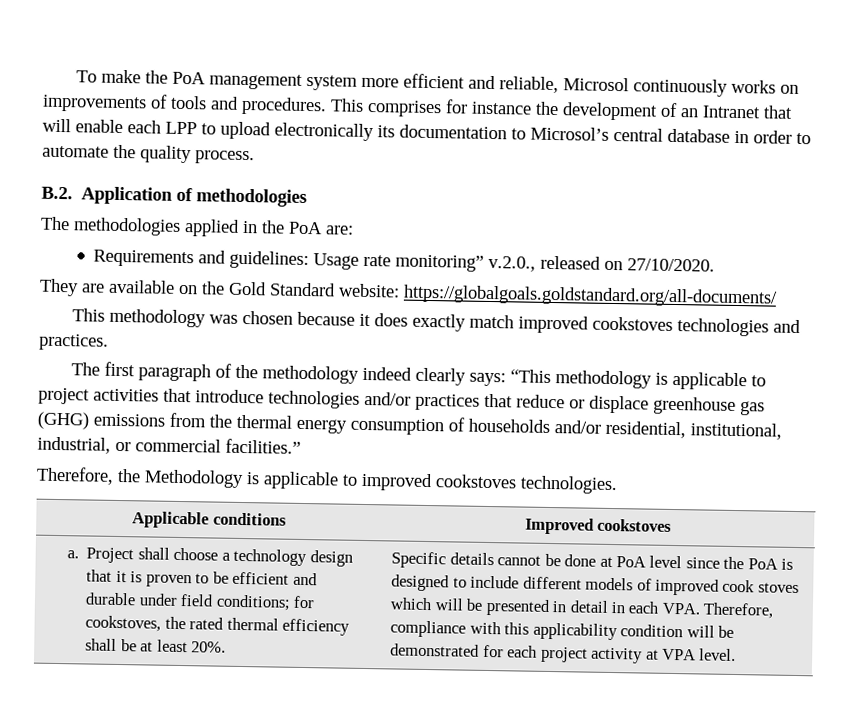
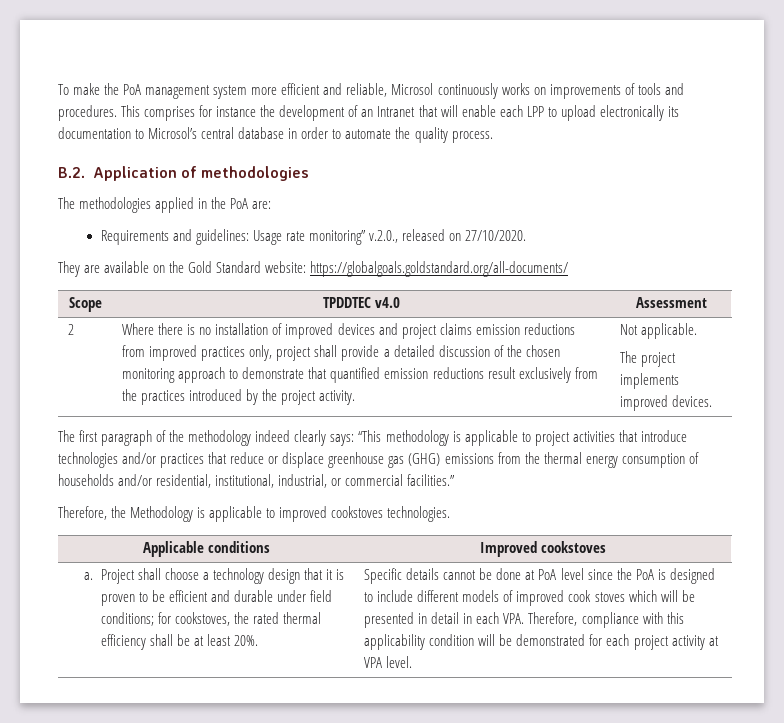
[71,308,801,337] [39,333,109,351] // This methodology was chosen because it does exactly match improved cookstoves technologies and practices. -> [69,297,102,312] [322,297,401,308] [635,297,707,308] [68,324,75,335] [122,323,575,339] [122,345,560,361] [122,367,598,383] [122,389,356,405] [620,323,698,339] [620,351,677,367] [620,373,680,389] [620,395,713,411] // Scope | TPDDTEC v4.0 | Assessment // 2 | Where there is no installation of improved devices and project claims emission reductions from improved practices only, project shall provide a detailed discussion of the chosen monitoring approach to demonstrate that quantified emission reductions result exclusively from the practices introduced by the project activity. | Not applicable. // The project implements improved devices.

